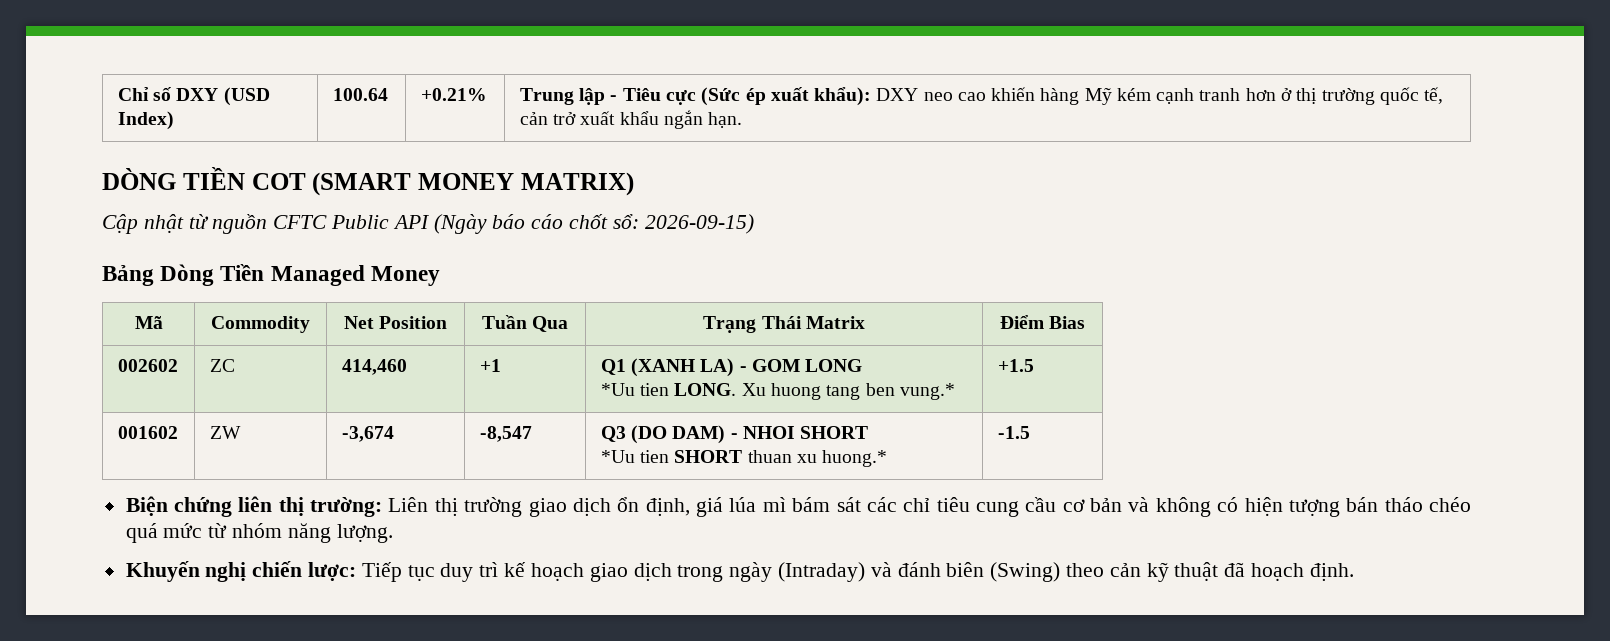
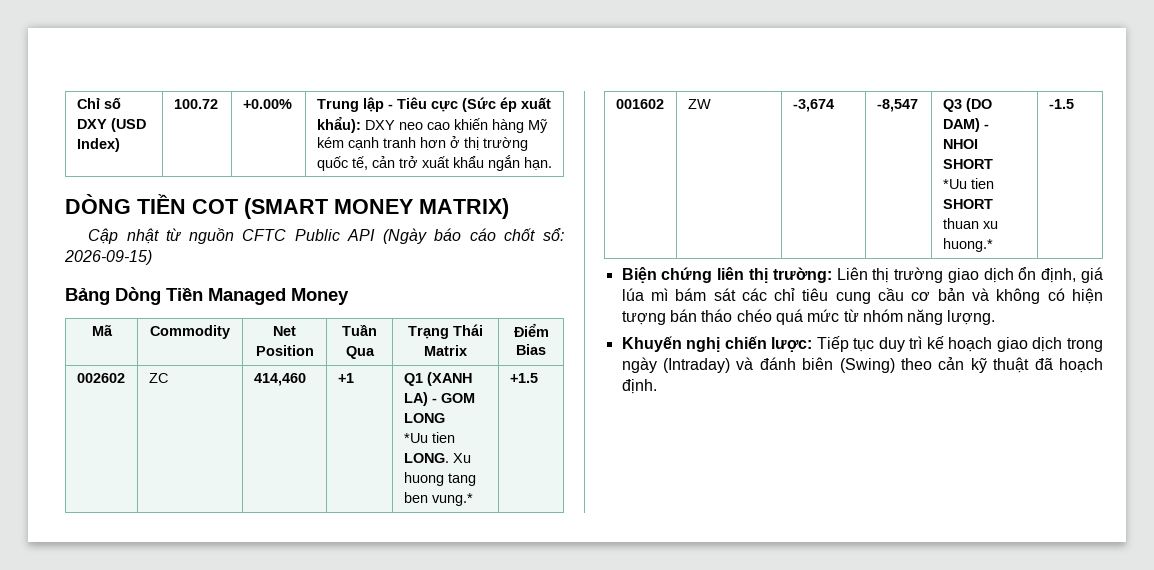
[332,88,388,101] [420,88,487,101] 100.64 | +0.21% -> [173,99,218,109] [242,99,292,109] 100.72 | +0.00%

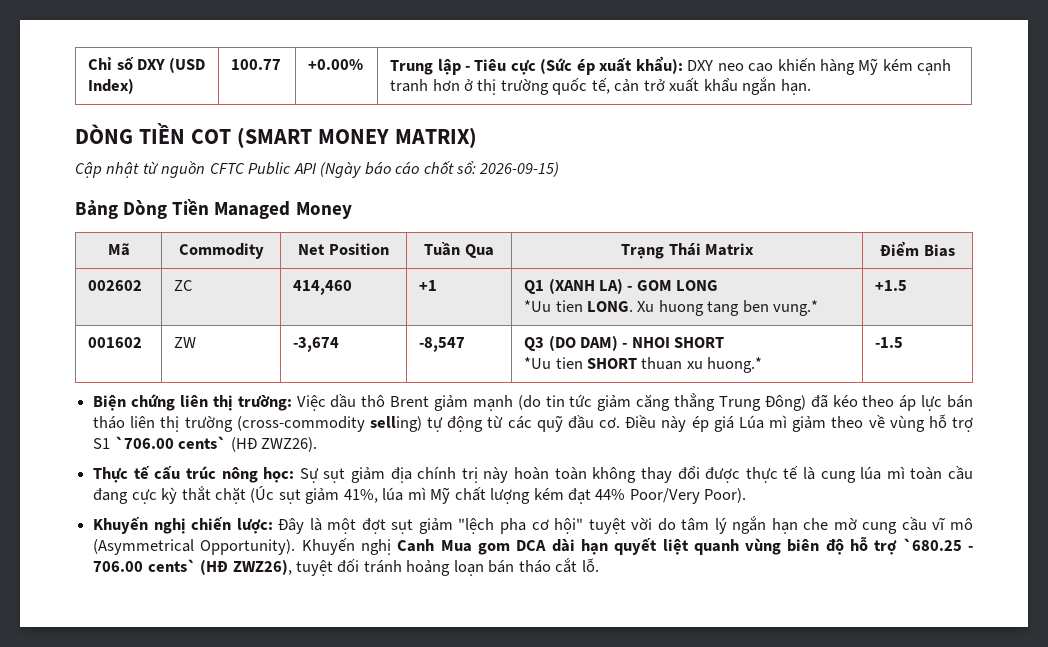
[173,99,218,109] 100.72 -> [231,59,282,70] 100.77
[836,267,1103,283] [621,288,1103,304] [621,309,996,325] [621,336,1103,352] [621,357,1103,373] [621,379,657,394] Liên thị trường giao dịch ổn định, giá lúa mì bám sát các chỉ tiêu cung cầu cơ bản và không có hiện tượng bán tháo chéo quá mức từ nhóm năng lượng. // Khuyến nghị chiến lược: Tiếp tục duy trì kế hoạch giao dịch trong ngày (Intraday) và đánh biên (Swing) theo cản kỹ thuật đã hoạch định. -> [296,393,973,411] [93,414,974,432] [93,436,317,452] [93,466,973,483] [93,486,747,504] [93,516,973,534] [93,537,973,555] [93,558,599,576] Việc dầu thô Brent giảm mạnh (do tin tức giảm căng thẳng Trung Đông) đã kéo theo áp lực bán tháo liên thị trường (cross-commodity selling) tự động từ các quỹ đầu cơ. Điều này ép giá Lúa mì giảm theo về vùng hỗ trợ S1 `706.00 cents` (HĐ ZWZ26). // Thực tế cấu trúc nông học: Sự sụt giảm địa chính trị này hoàn toàn không thay đổi được thực tế là cung lúa mì toàn cầu đang cực kỳ thắt chặt (Úc sụt giảm 41%, lúa mì Mỹ chất lượng kém đạt 44% Poor/Very Poor). // Khuyến nghị chiến lược: Đây là một đợt sụt giảm "lệch pha cơ hội" tuyệt vời do tâm lý ngắn hạn che mờ cung cầu vĩ mô (Asymmetrical Opportunity). Khuyến nghị Canh Mua gom DCA dài hạn quyết liệt quanh vùng biên độ hỗ trợ `680.25 - 706.00 cents` (HĐ ZWZ26), tuyệt đối tránh hoảng loạn bán tháo cắt lỗ.

